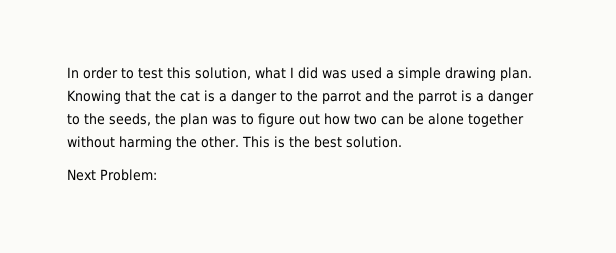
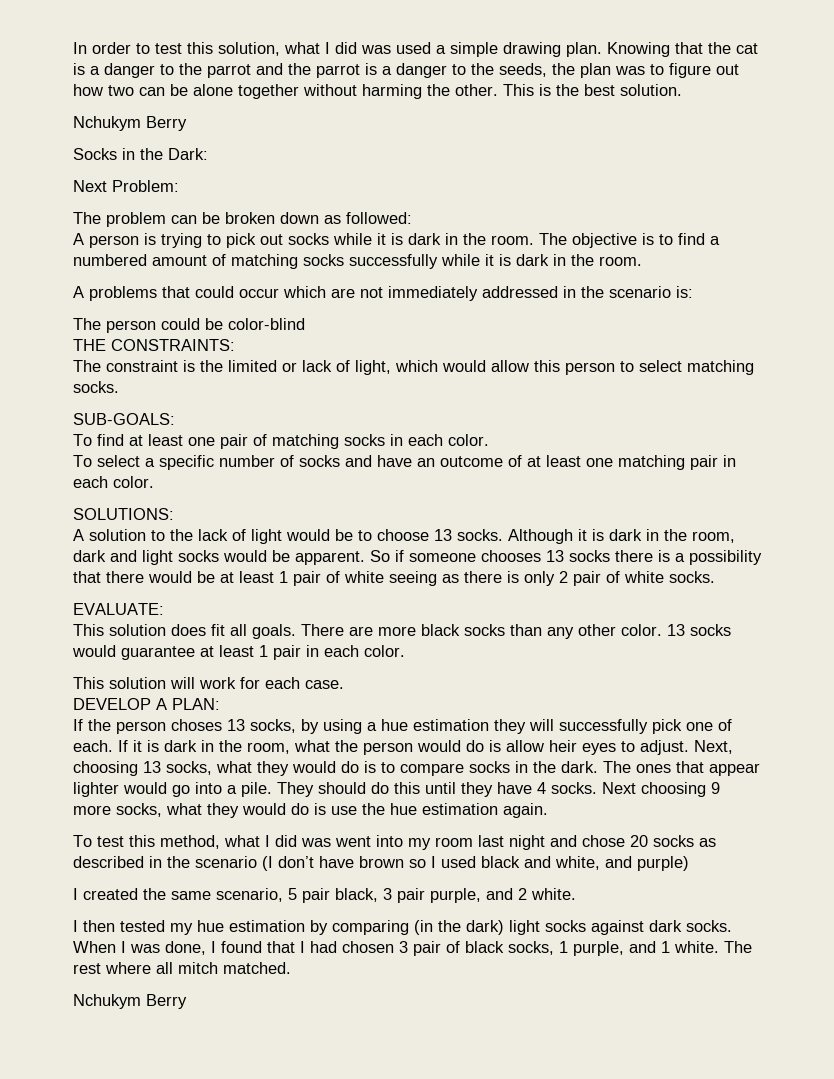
[67,169,157,181] Next Problem: -> [73,116,187,131] [73,148,208,160] [73,180,179,192] [73,212,412,227] [73,233,720,248] [73,254,642,269] [73,286,693,301] [73,318,305,333] [73,339,235,351] [73,360,754,375] [73,381,119,393] [73,413,175,425] [73,434,489,449] [73,455,736,470] [73,476,154,488] [73,508,174,520] [73,529,735,544] [73,550,762,565] [73,571,715,586] [73,603,164,615] [73,624,731,639] [72,645,405,660] [73,677,344,689] [73,698,220,710] [73,719,732,734] [73,740,733,755] [73,761,760,776] [73,782,720,797] [73,803,548,818] [73,835,716,850] [73,856,689,871] [73,888,576,903] [73,920,732,935] [73,941,752,956] [73,962,291,974] [73,994,187,1009] Nchukym Berry // Socks in the Dark: // Next Problem: // The problem can be broken down as followed: // A person is trying to pick out socks while it is dark in the room. The objective is to find a numbered amount of matching socks successfully while it is dark in the room. // A problems that could occur which are not immediately addressed in the scenario is: // The person could be color-blind // THE CONSTRAINTS: // The constraint is the limited or lack of light, which would allow this person to select matching socks. // SUB-GOALS: // To find at least one pair of matching socks in each color. // To select a specific number of socks and have an outcome of at least one matching pair in each color. // SOLUTIONS: // A solution to the lack of light would be to choose 13 socks. Although it is dark in the room, dark and light socks would be apparent. So if someone chooses 13 socks there is a possibility that there would be at least 1 pair of white seeing as there is only 2 pair of white socks. // EVALUATE: // This solution does fit all goals. There are more black socks than any other color. 13 socks would guarantee at least 1 pair in each color. // This solution will work for each case. // DEVELOP A PLAN: // If the person choses 13 socks, by using a hue estimation they will successfully pick one of each. If it is dark in the room, what the person would do is allow heir eyes to adjust. Next, choosing 13 socks, what they would do is to compare socks in the dark. The ones that appear lighter would go into a pile. They should do this until they have 4 socks. Next choosing 9 more socks, what they would do is use the hue estimation again. // To test this method, what I did was went into my room last night and chose 20 socks as described in the scenario (I don’t have brown so I used black and white, and purple) // I created the same scenario, 5 pair black, 3 pair purple, and 2 white. // I then tested my hue estimation by comparing (in the dark) light socks against dark socks. When I was done, I found that I had chosen 3 pair of black socks, 1 purple, and 1 white. The rest where all mitch matched. // Nchukym Berry

